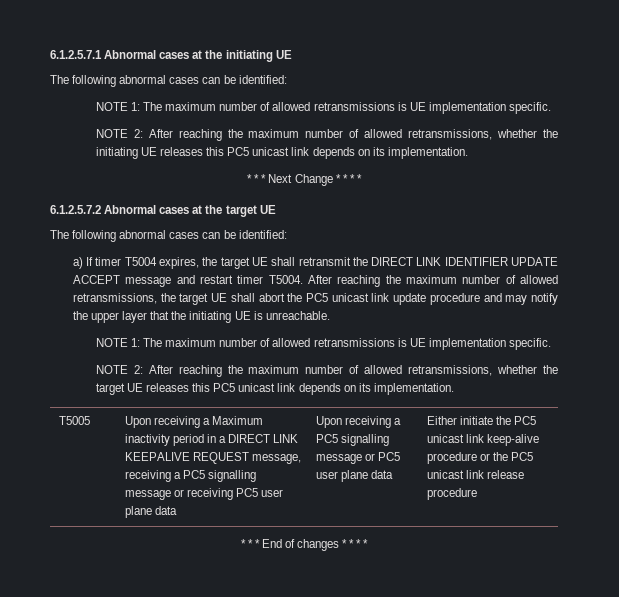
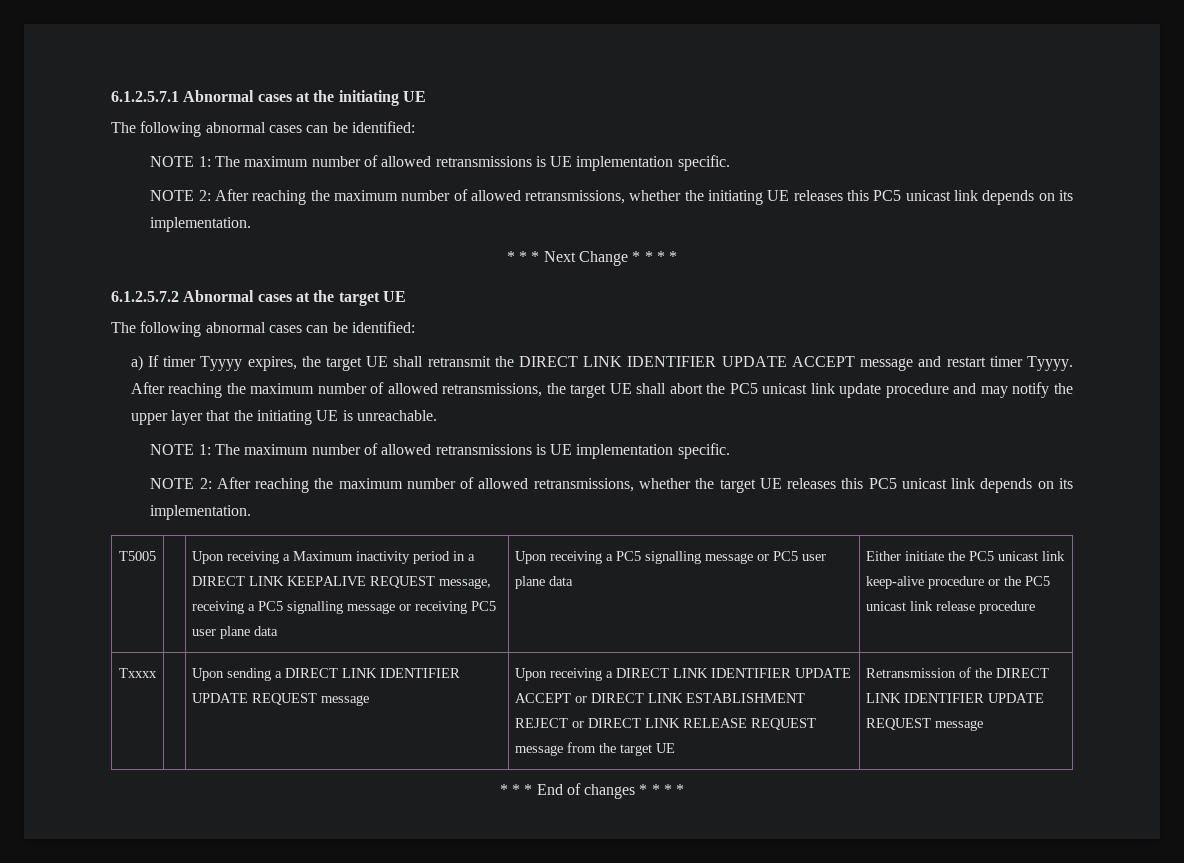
[124,257,157,266] T5004 -> [200,356,243,371] Tyyyy
[268,275,303,284] T5004. -> [1027,356,1073,371] Tyyyy.
(477, 494) none -> [119,668,157,678] [192,668,461,681] [192,693,370,706] [515,668,852,681] [515,693,806,703] [515,718,817,730] [515,742,676,756] [866,667,1050,678] [866,693,1045,703] [866,718,984,731] // Txxxx | | Upon sending a DIRECT LINK IDENTIFIER UPDATE REQUEST message | Upon receiving a DIRECT LINK IDENTIFIER UPDATE ACCEPT or DIRECT LINK ESTABLISHMENT REJECT or DIRECT LINK RELEASE REQUEST message from the target UE | Retransmission of the DIRECT LINK IDENTIFIER UPDATE REQUEST message

